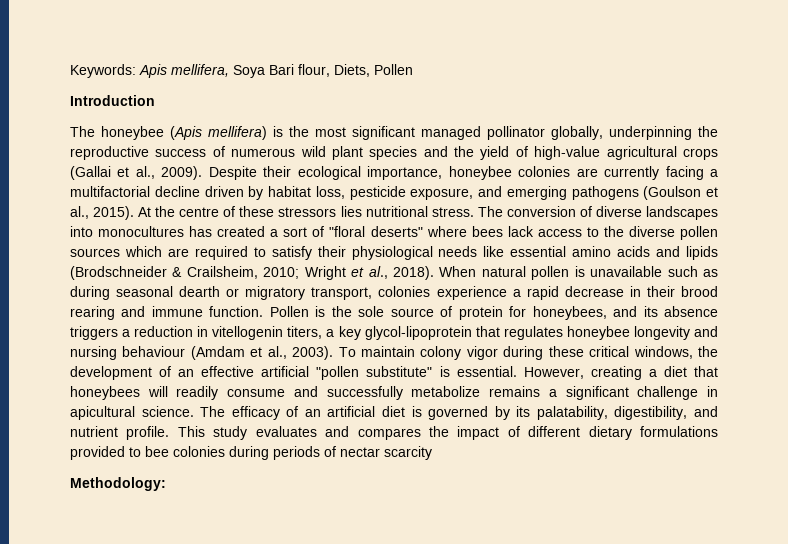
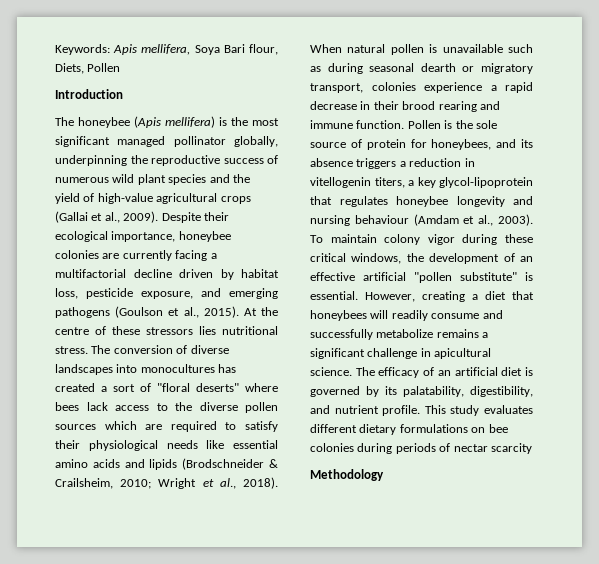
[325,426,520,440] and compares the impact of -> (533, 409) none
[70,446,141,460] provided to -> [471,427,486,433] on
[70,477,166,491] Methodology: -> [310,469,384,481] Methodology

